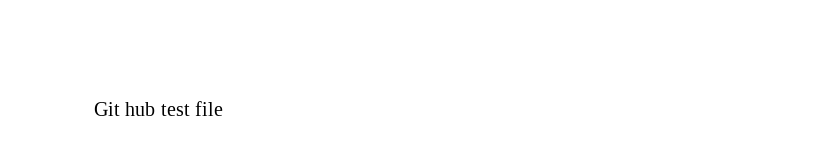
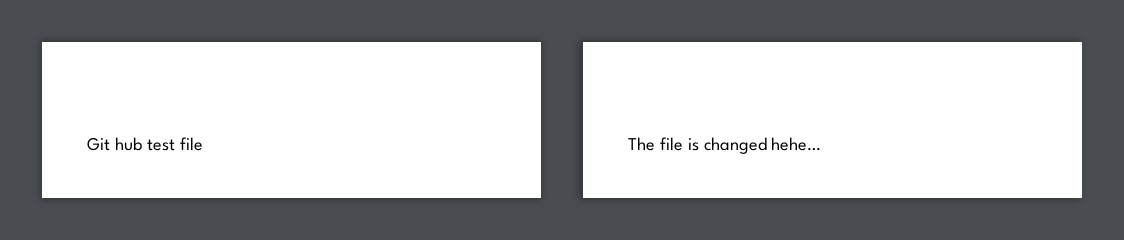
(224, 108) none -> [628,137,822,154] // The file is changed hehe…

